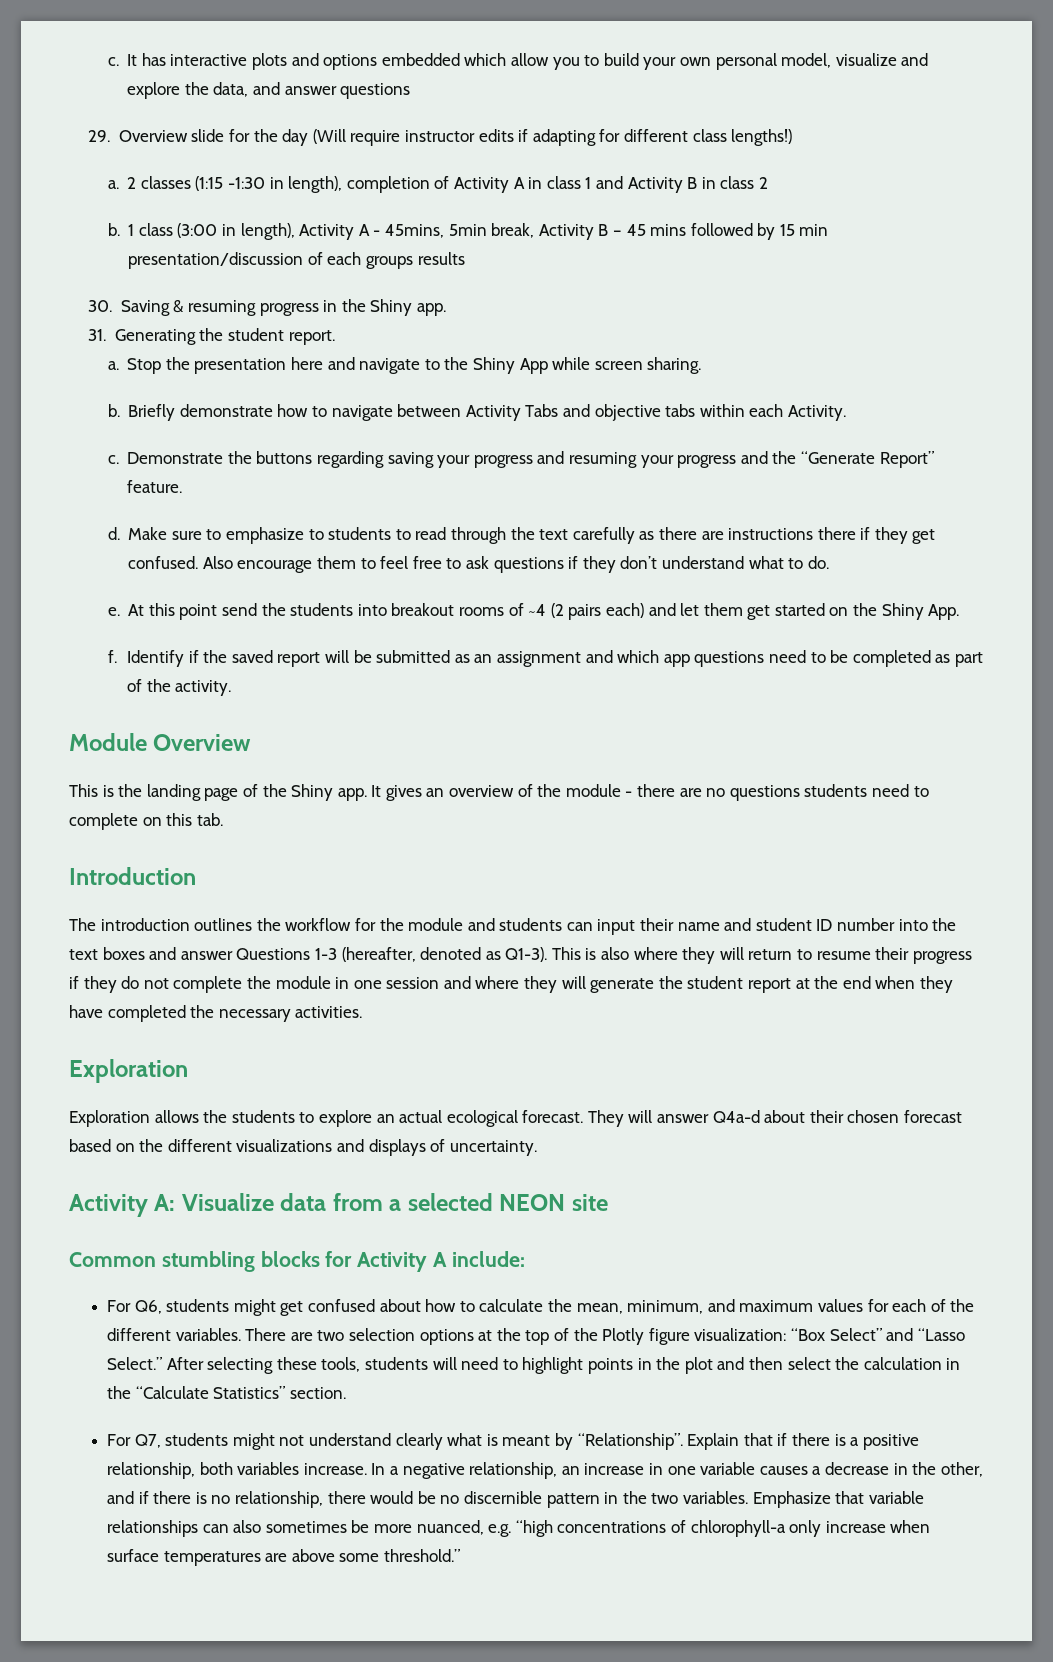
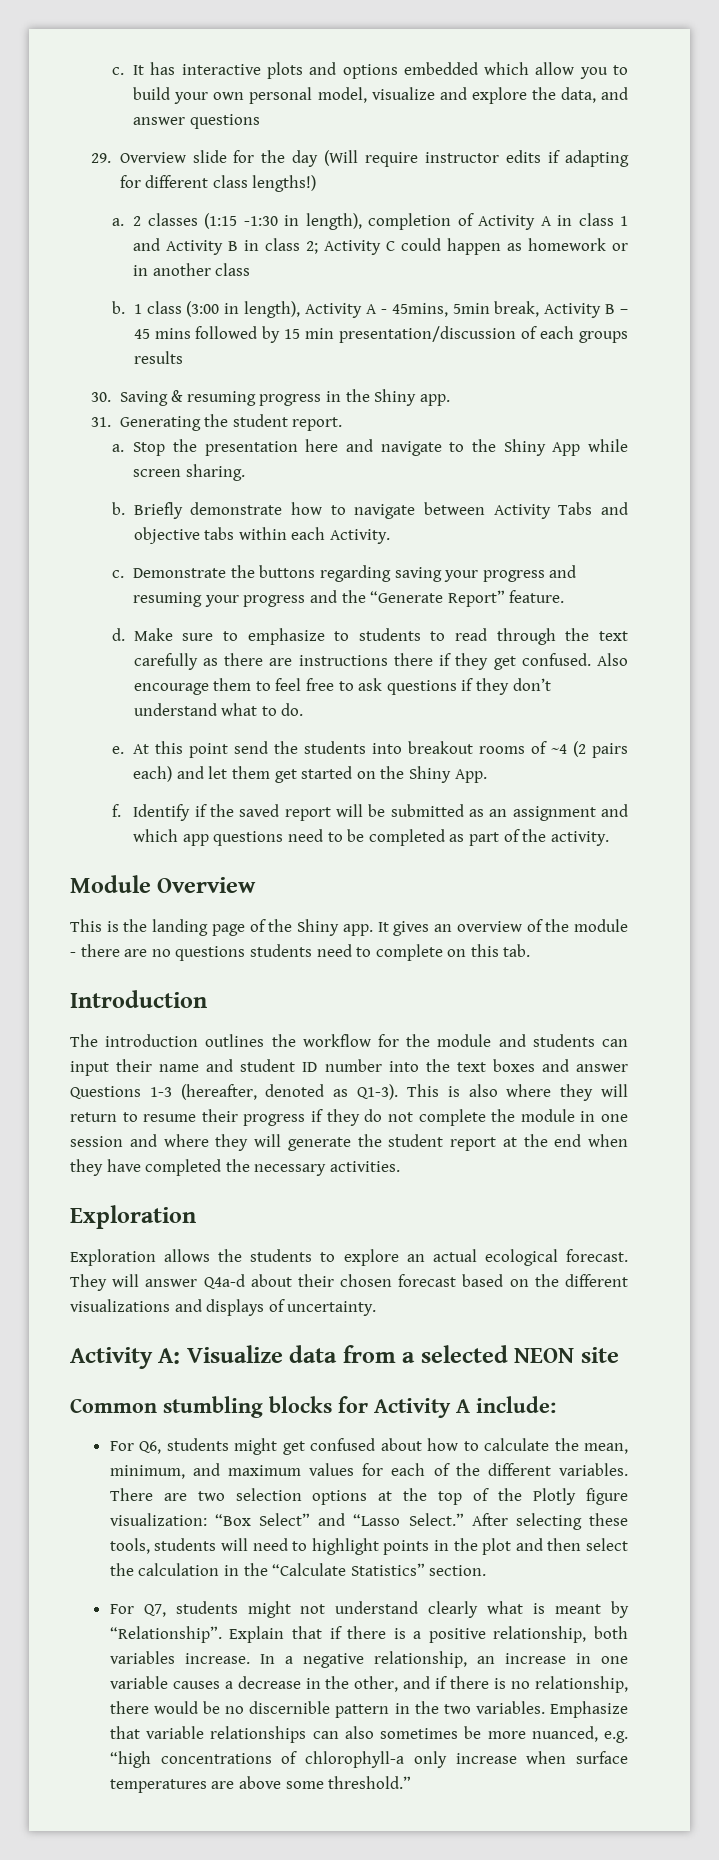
[758,177,768,189] 2 -> [306,238,628,255] [133,263,251,276] 2; Activity C could happen as homework or in another class

